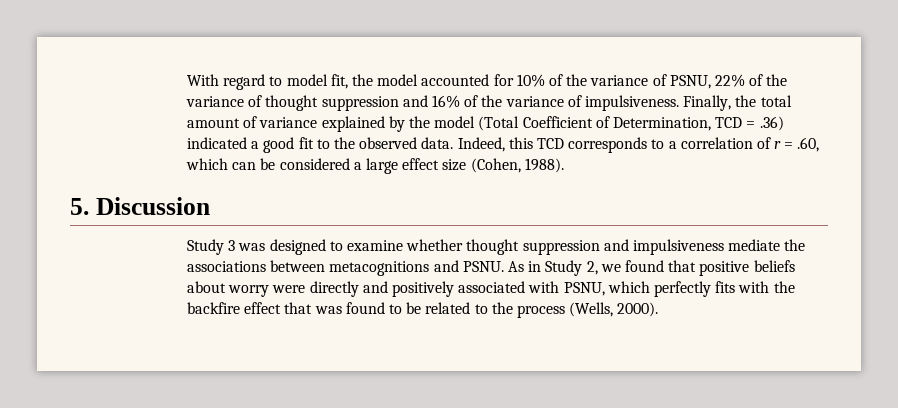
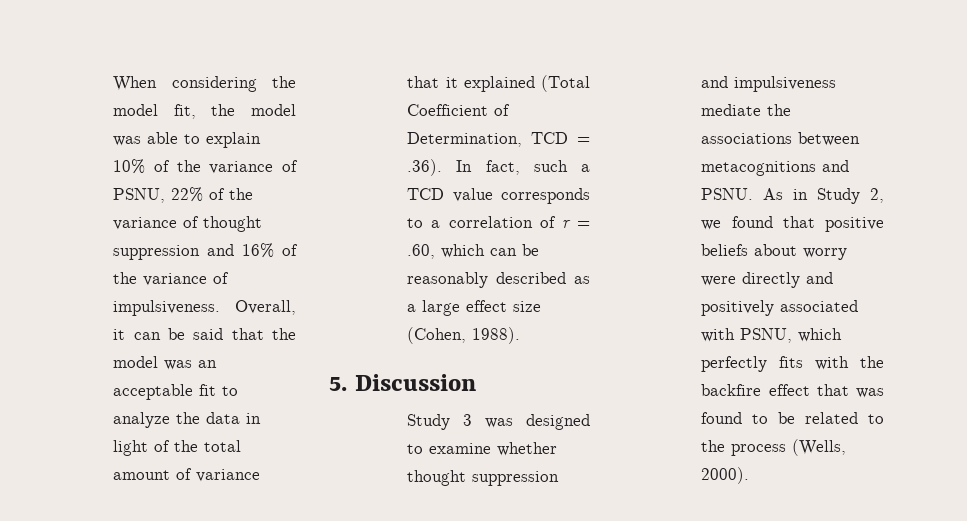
[187,74,283,90] With regard to -> [113,76,296,92] When considering the
[421,74,514,86] accounted for -> [113,132,262,148] was able to explain
[683,95,732,111] Finally, -> [235,300,296,315] [113,328,296,340] [113,356,218,370] [113,384,239,400] [113,412,262,428] [113,440,171,456] Overall, it can be said that the model was an acceptable fit to analyze the data in light of
[321,116,476,132] explained by the model -> [407,76,535,92] that it explained
[759,116,784,131] [187,137,564,153] .36) indicated a good fit to the observed data. Indeed, this TCD -> [407,159,590,176] [407,188,493,202] .36). In fact, such a TCD value
[279,158,350,170] considered -> [407,272,590,288] reasonably described as

